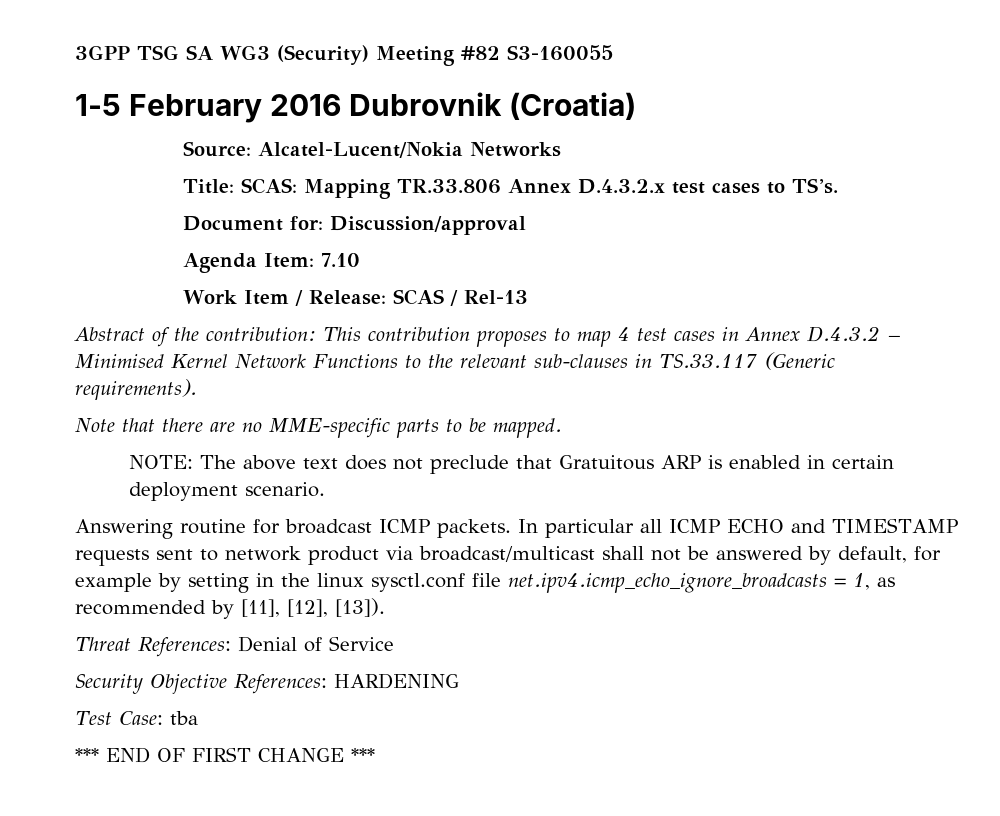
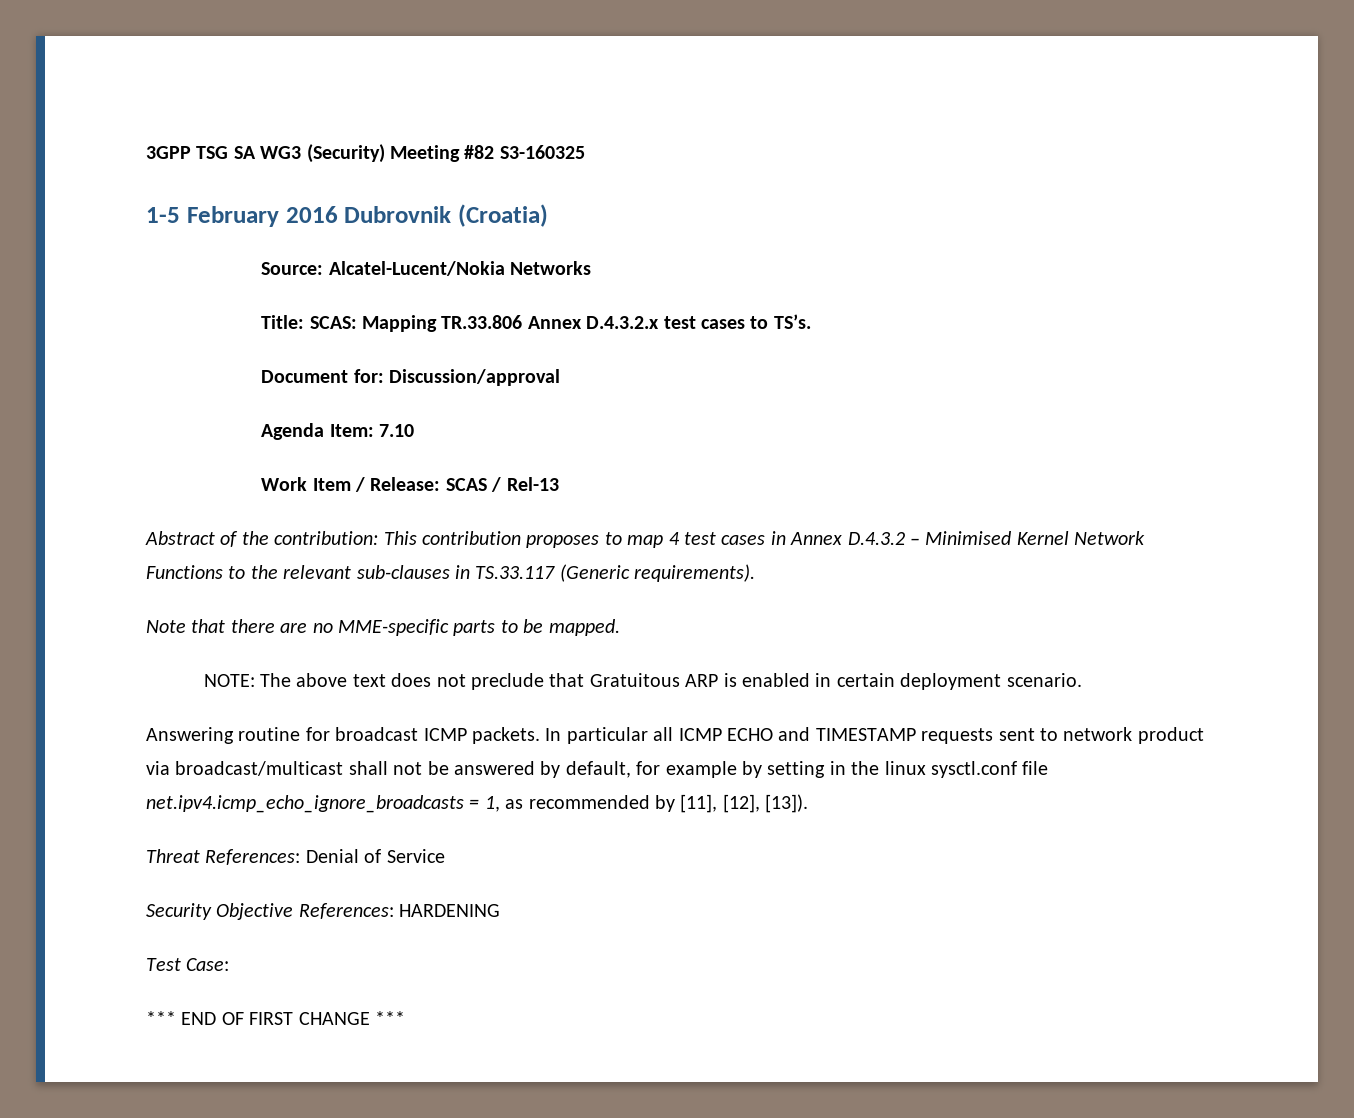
[507,45,613,61] S3-160055 -> [499,145,585,159] S3-160325
[169,711,198,725] tba -> (230, 964) none

